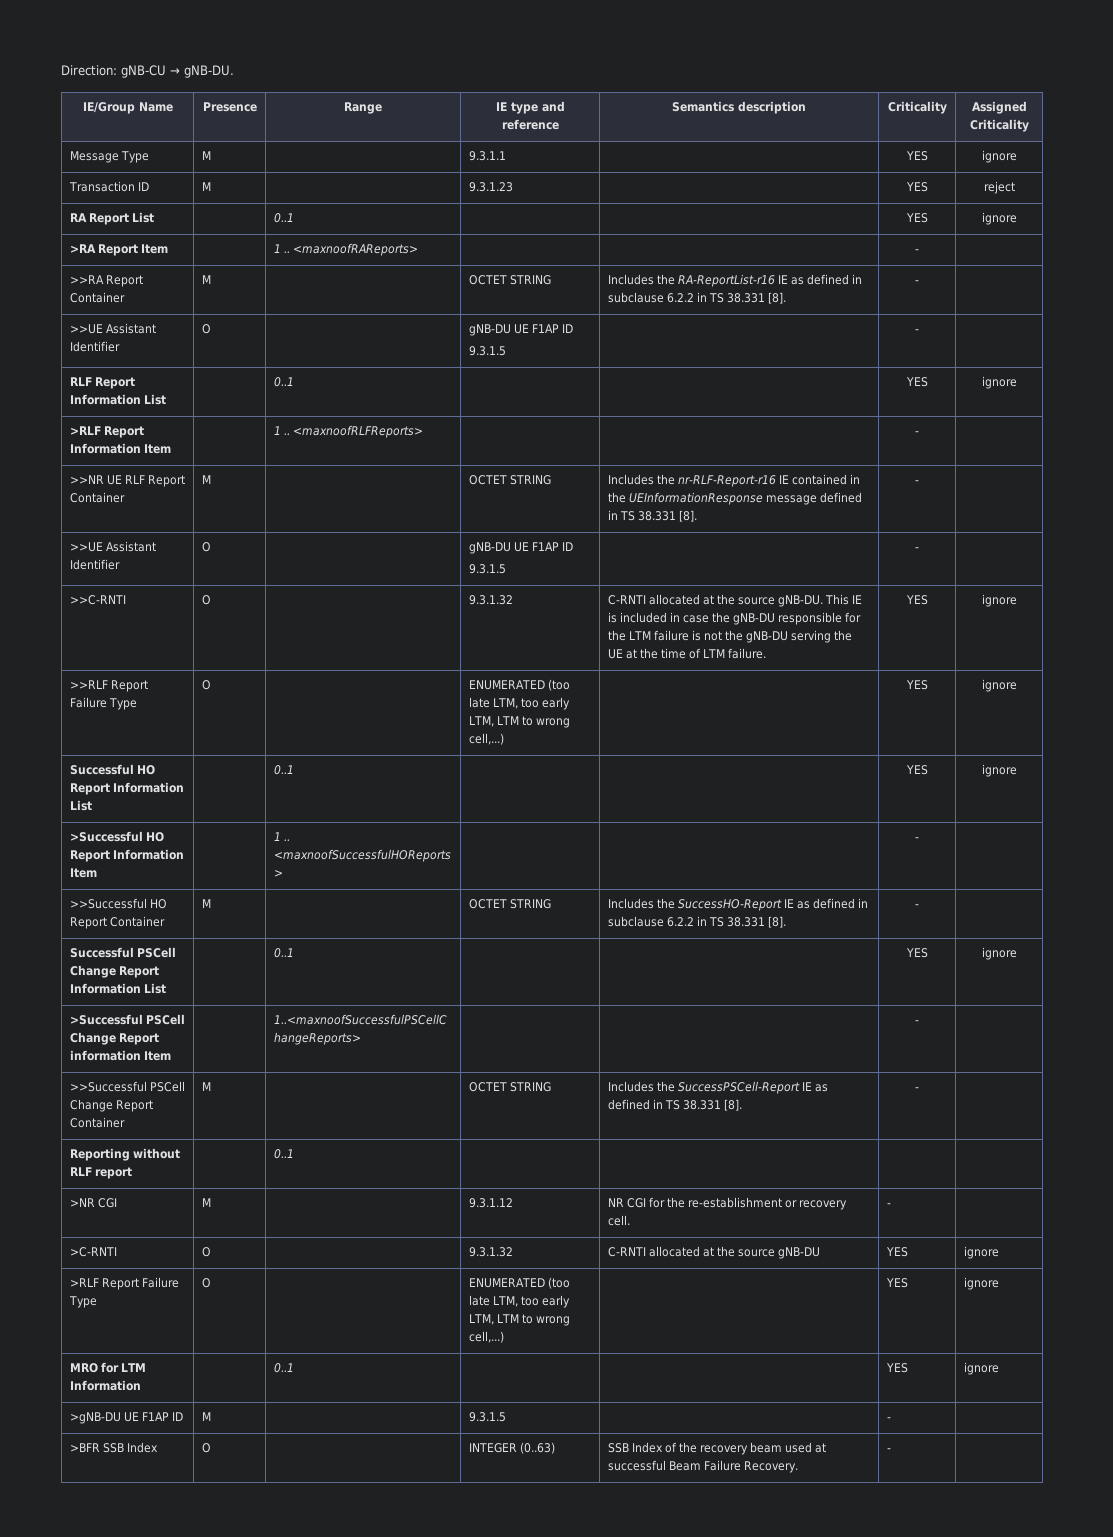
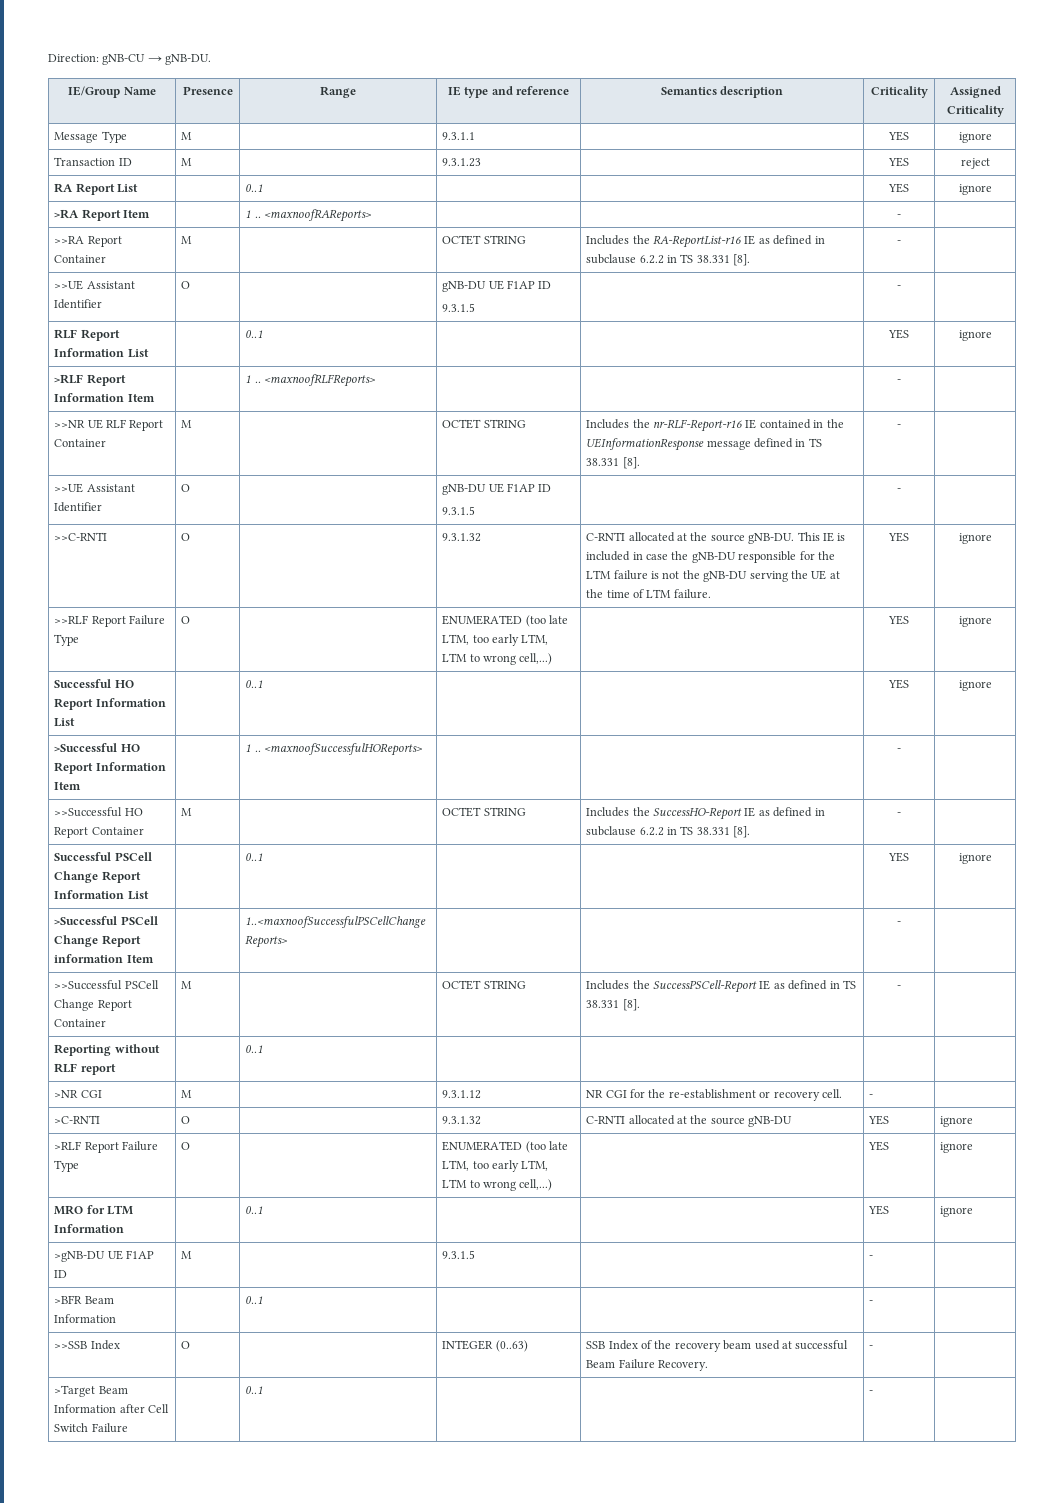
[102,1443,124,1453] SSB -> [84,1296,114,1304] [54,1314,117,1323] [245,1296,264,1304] [869,1300,874,1304] [54,1341,88,1349] Beam Information | | 0..1 | | | - | // >>SSB
(891, 1450) none -> [54,1385,128,1397] [54,1404,170,1413] [54,1423,128,1433] [245,1386,264,1394] [869,1390,874,1394] // >Target Beam Information after Cell Switch Failure | | 0..1 | | | - |

